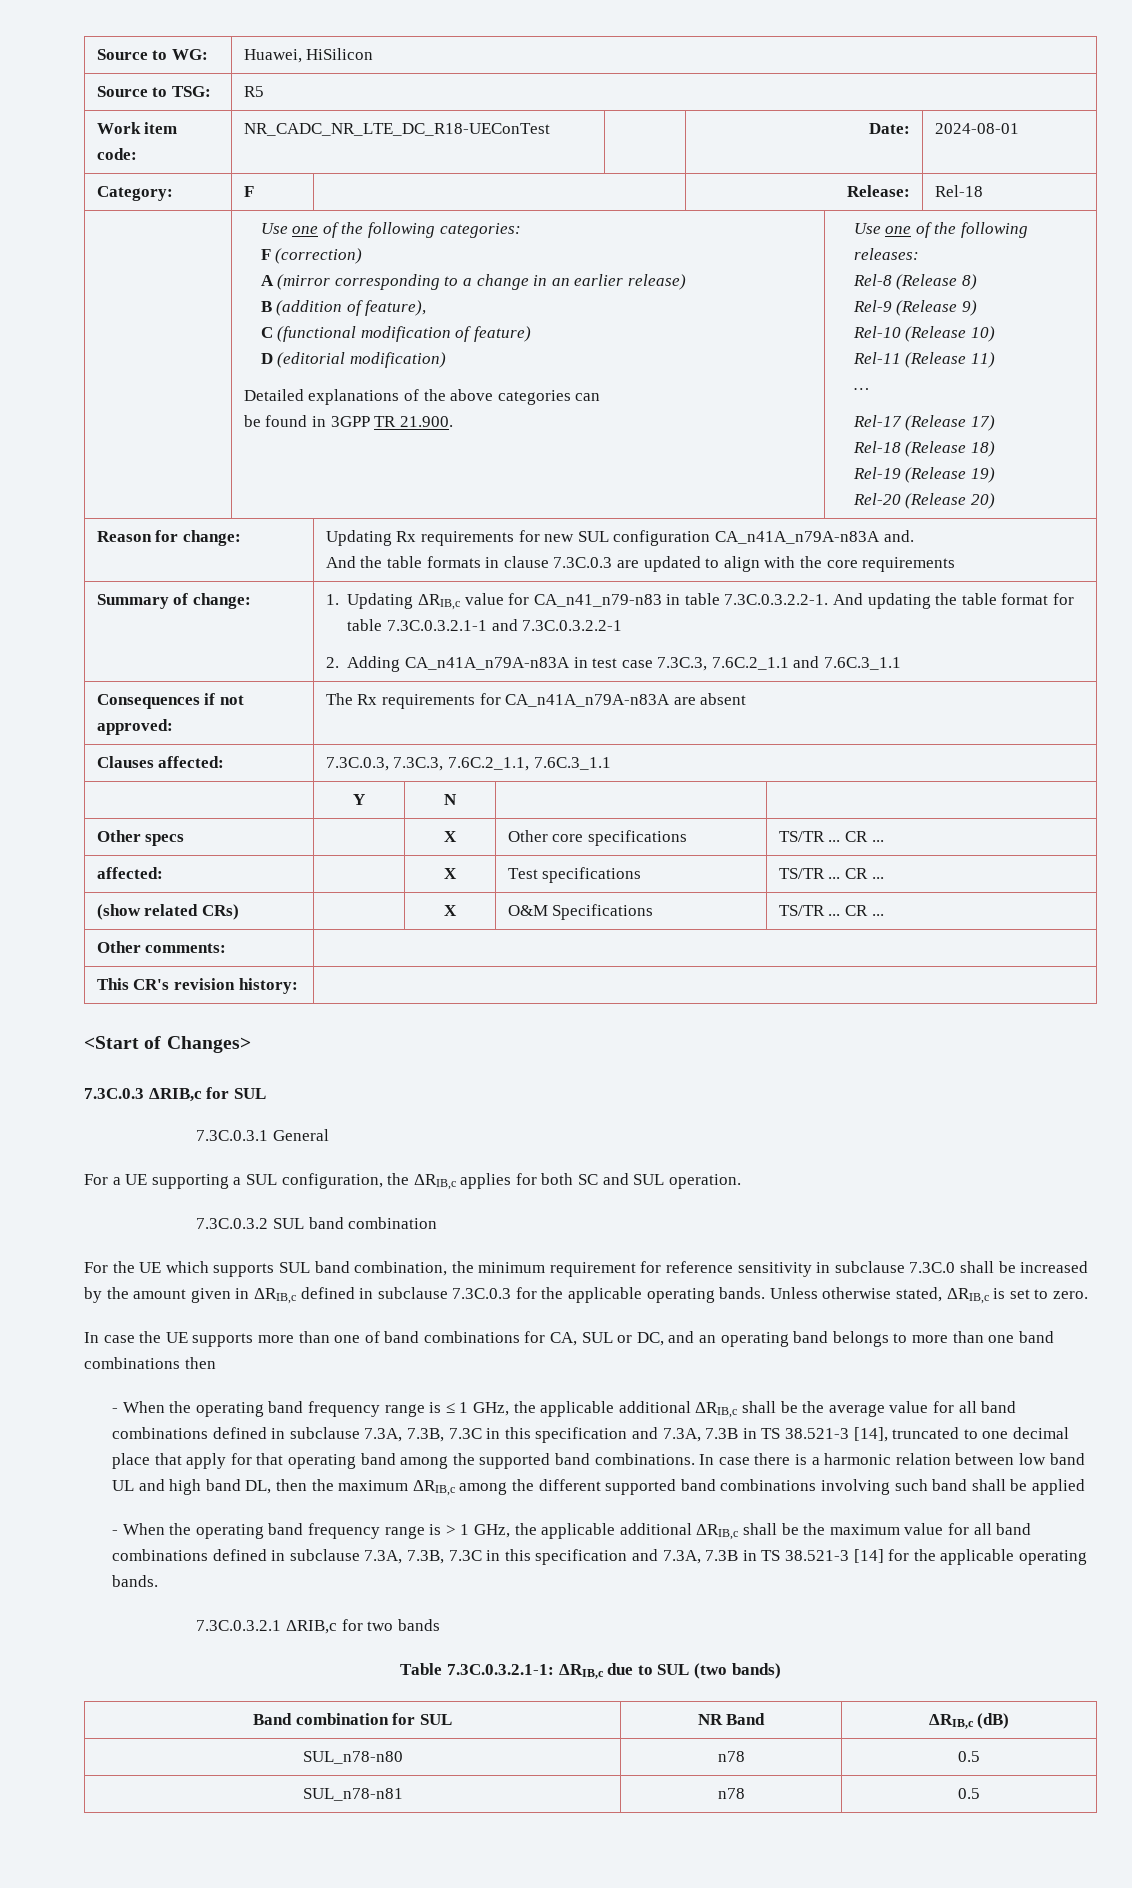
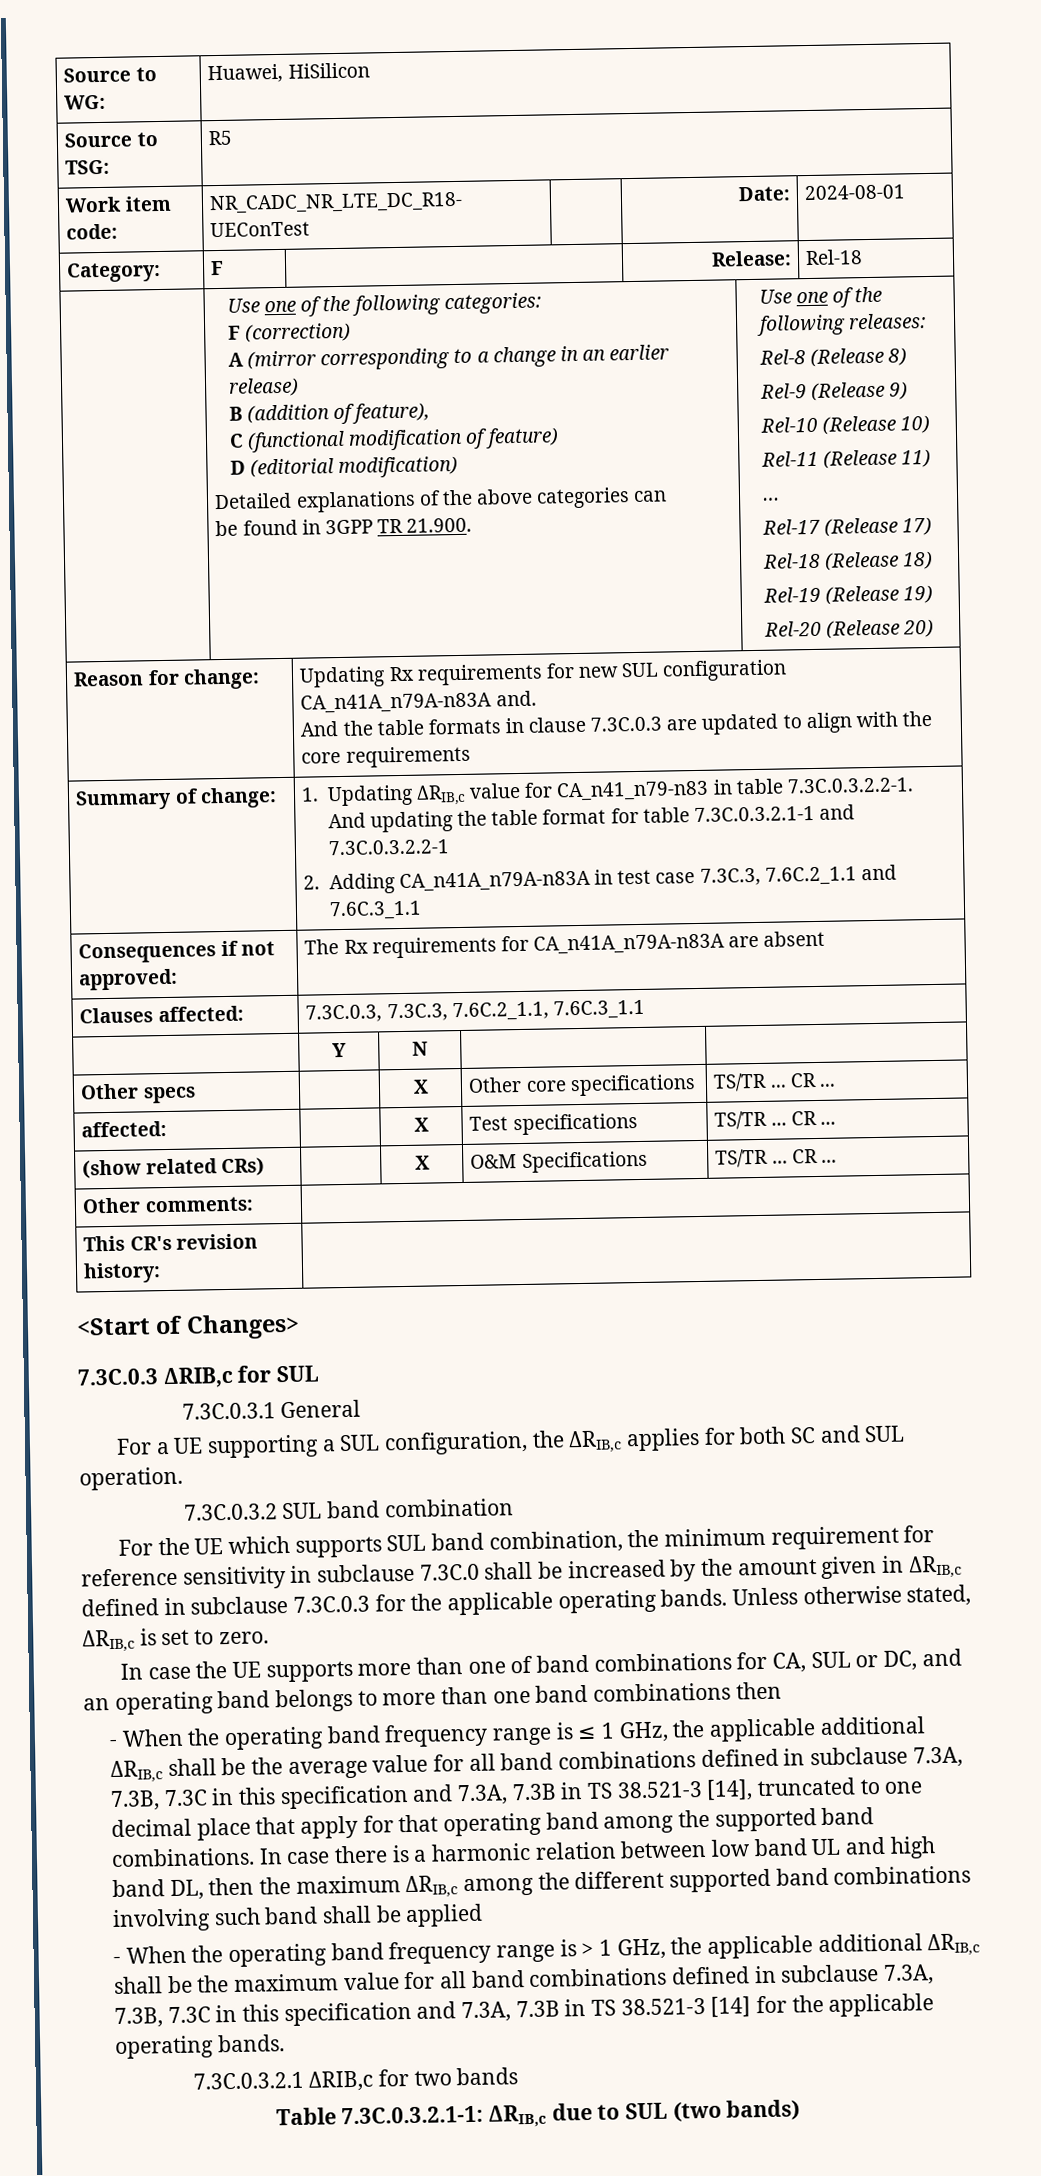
[253,1713,452,1725] [697,1713,766,1725] [928,1713,1010,1729] [302,1751,403,1764] [717,1751,745,1762] [958,1751,980,1762] [302,1788,403,1801] [717,1788,745,1799] [958,1788,980,1799] // Band combination for SUL | NR Band | ΔRIB,c (dB) // SUL_n78-n80 | n78 | 0.5 // SUL_n78-n81 | n78 | 0.5 -> (801, 2110) none

